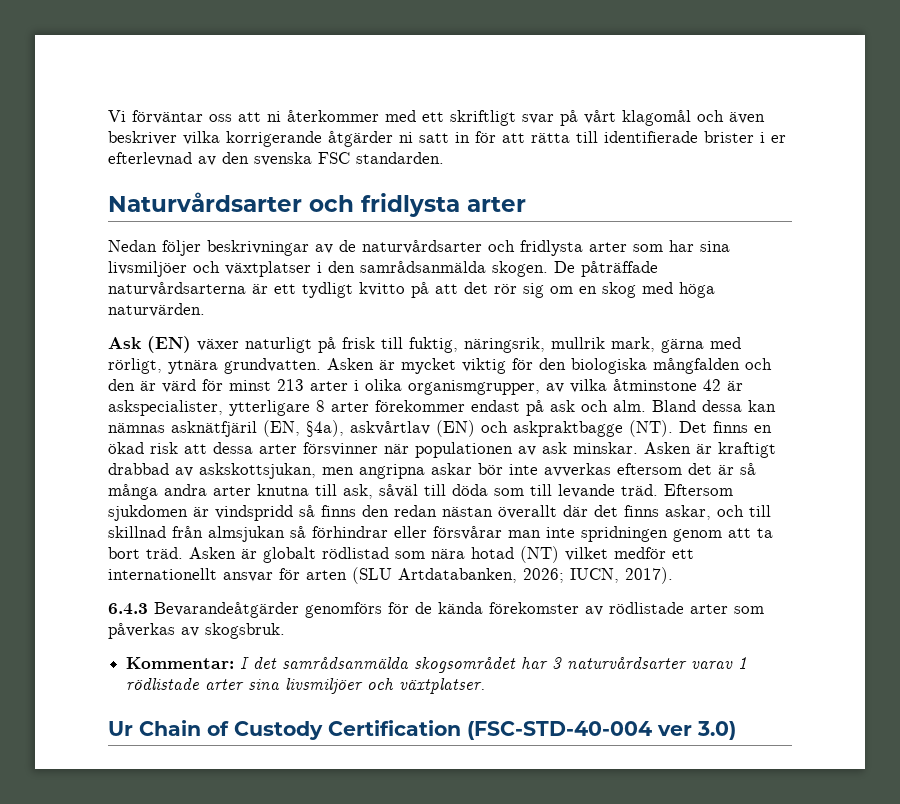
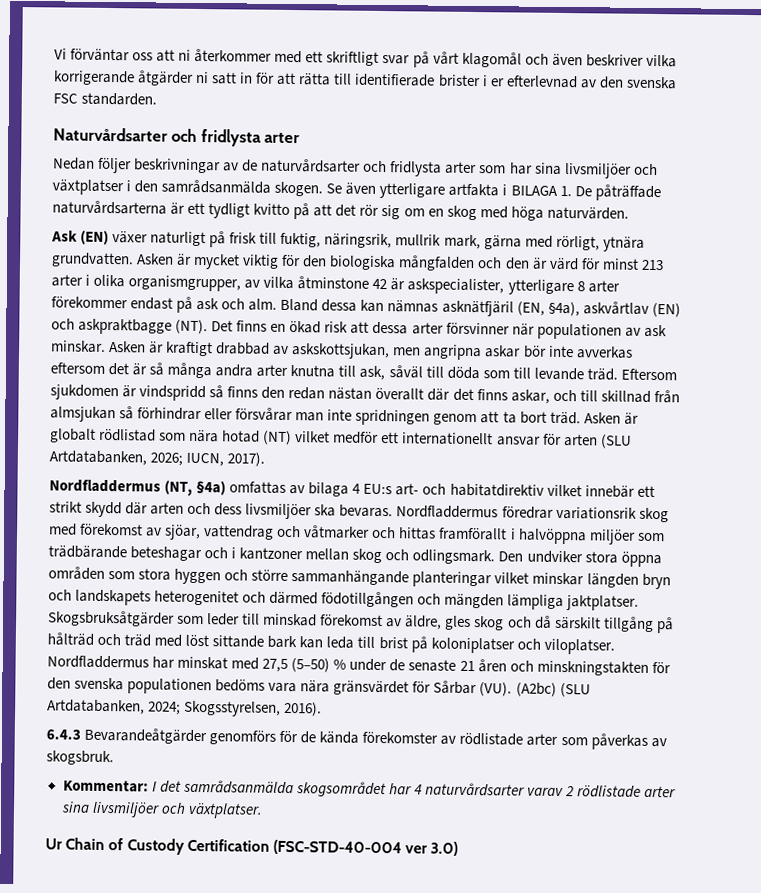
(548, 269) none -> [326,182,572,199] Se även ytterligare artfakta i BILAGA 1.
(673, 575) none -> [49,479,655,498] [49,501,669,523] [49,523,665,545] [48,545,662,568] [48,566,671,590] [48,589,640,611] [48,610,674,634] [47,632,615,655] [47,655,671,676] [47,677,591,698] [47,699,323,717] // Nordfladdermus (NT, §4a) omfattas av bilaga 4 EU:s art- och habitatdirektiv vilket innebär ett strikt skydd där arten och dess livsmiljöer ska bevaras. Nordfladdermus föredrar variationsrik skog med förekomst av sjöar, vattendrag och våtmarker och hittas framförallt i halvöppna miljöer som trädbärande beteshagar och i kantzoner mellan skog och odlingsmark. Den undviker stora öppna områden som stora hyggen och större sammanhängande planteringar vilket minskar längden bryn och landskapets heterogenitet och därmed födotillgången och mängden lämpliga jaktplatser. Skogsbruksåtgärder som leder till minskad förekomst av äldre, gles skog och då särskilt tillgång på hålträd och träd med löst sittande bark kan leda till brist på koloniplatser och viloplatser. Nordfladdermus har minskat med 27,5 (5–50) % under de senaste 21 åren och minskningstakten för den svenska populationen bedöms vara nära gränsvärdet för Sårbar (VU). (A2bc) (SLU Artdatabanken, 2024; Skogsstyrelsen, 2016).
[552,657,563,669] 3 -> [413,784,422,795] 4
[738,657,748,669] 1 -> [564,786,574,797] 2

